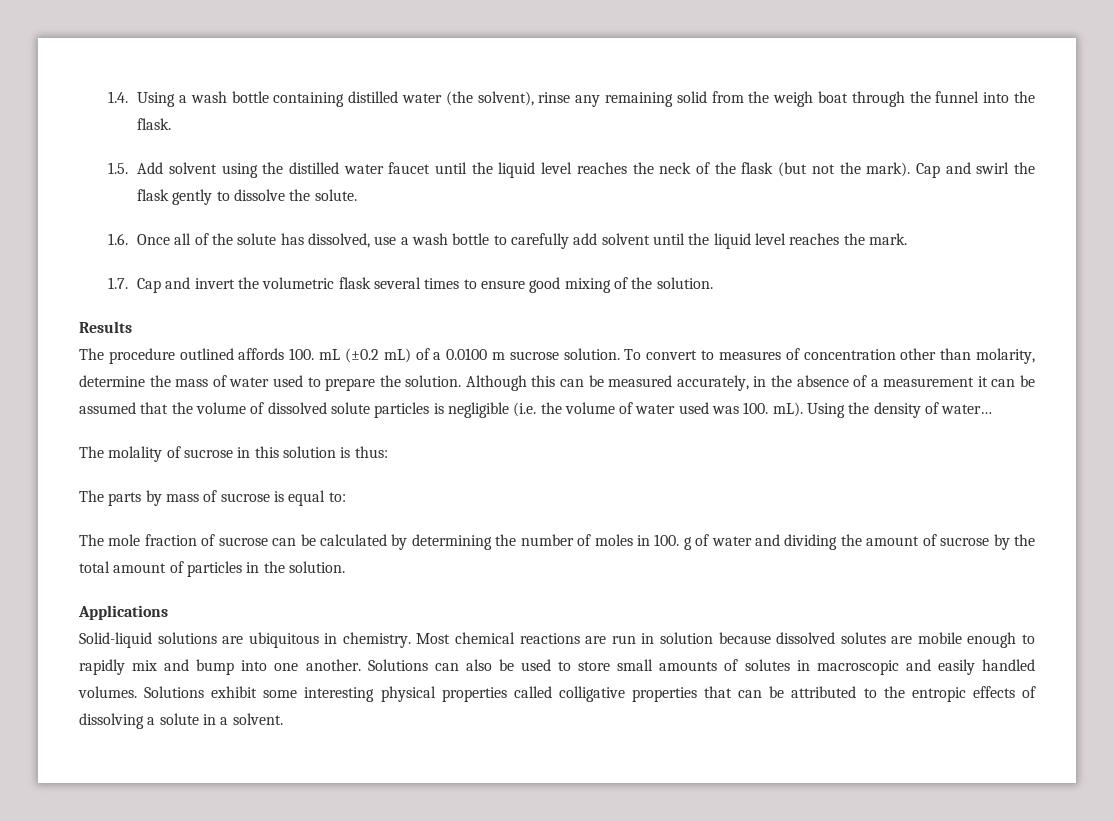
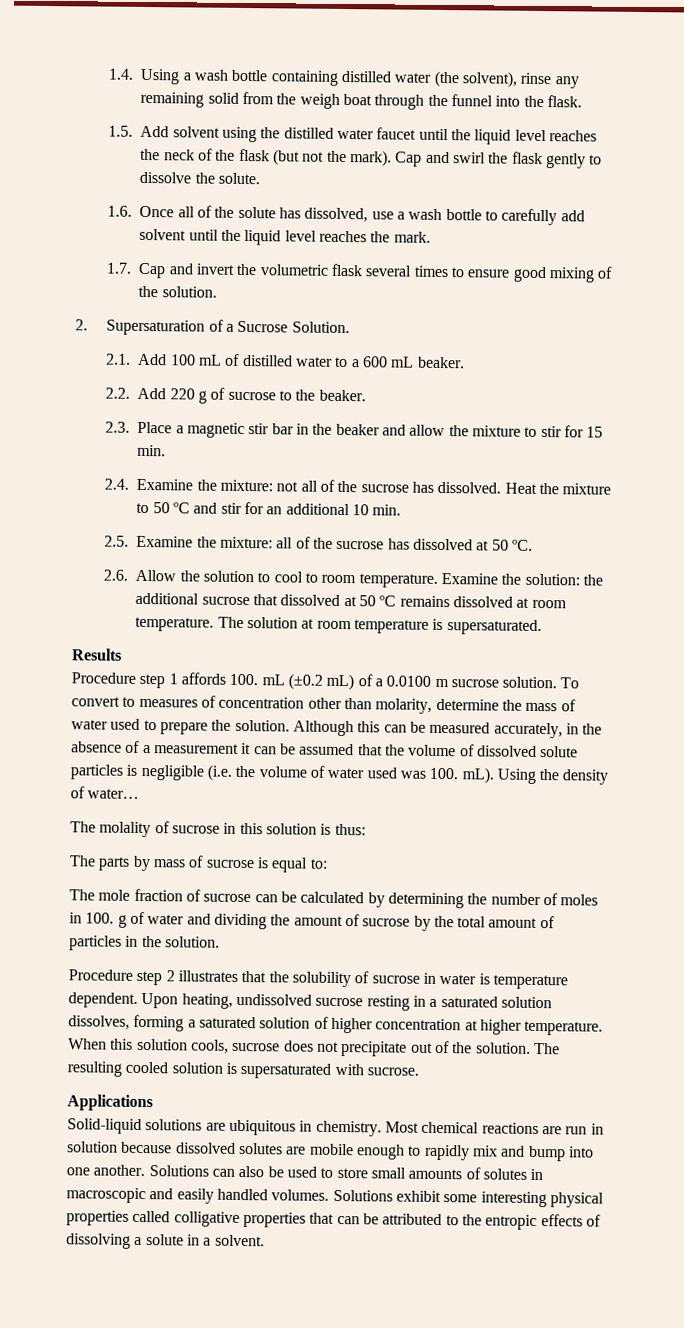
[79,321,132,333] [79,348,234,364] Results // The procedure outlined -> [75,319,350,336] [106,353,465,369] [105,387,366,404] [105,421,604,439] [137,444,167,457] [104,478,612,495] [136,501,402,516] [104,535,533,551] [103,569,603,588] [135,592,567,609] [135,616,542,636] [72,648,122,661] [71,672,178,689] 2. Supersaturation of a Sucrose Solution. // 2.1. Add 100 mL of distilled water to a 600 mL beaker. // 2.2. Add 220 g of sucrose to the beaker. // 2.3. Place a magnetic stir bar in the beaker and allow the mixture to stir for 15 min. // 2.4. Examine the mixture: not all of the sucrose has dissolved. Heat the mixture to 50 ºC and stir for an additional 10 min. // 2.5. Examine the mixture: all of the sucrose has dissolved at 50 ºC. // 2.6. Allow the solution to cool to room temperature. Examine the solution: the additional sucrose that dissolved at 50 ºC remains dissolved at room temperature. The solution at room temperature is supersaturated. // Results // Procedure step 1
(345, 567) none -> [68,969,568,990] [68,992,552,1011] [68,1014,604,1036] [68,1038,560,1057] [67,1061,419,1079] // Procedure step 2 illustrates that the solubility of sucrose in water is temperature dependent. Upon heating, undissolved sucrose resting in a saturated solution dissolves, forming a saturated solution of higher concentration at higher temperature. When this solution cools, sucrose does not precipitate out of the solution. The resulting cooled solution is supersaturated with sucrose.

